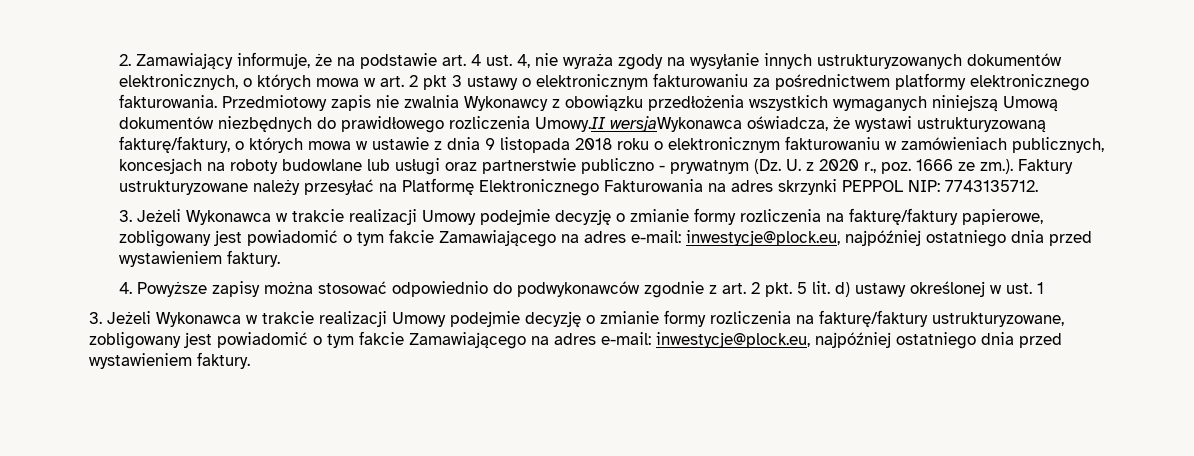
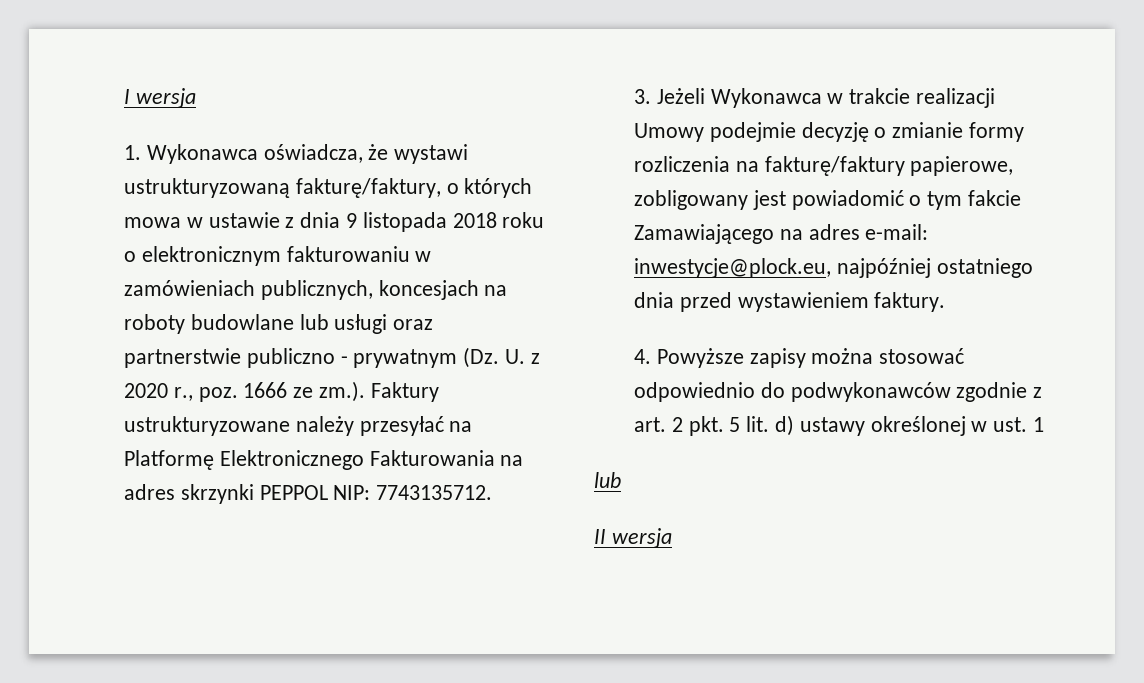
[118,52,1062,70] [118,73,1089,91] [118,94,1058,112] [118,116,742,133] 2. Zamawiający informuje, że na podstawie art. 4 ust. 4, nie wyraża zgody na wysyłanie innych ustrukturyzowanych dokumentów elektronicznych, o których mowa w art. 2 pkt 3 ustawy o elektronicznym fakturowaniu za pośrednictwem platformy elektronicznego fakturowania. Przedmiotowy zapis nie zwalnia Wykonawcy z obowiązku przedłożenia wszystkich wymaganych niniejszą Umową dokumentów niezbędnych do prawidłowego rozliczenia Umowy.II wersjaWykonawca -> [123,88,196,108] [123,144,258,164] I wersja // 1. Wykonawca
[89,310,1064,327] [89,331,1062,349] [89,352,250,369] 3. Jeżeli Wykonawca w trakcie realizacji Umowy podejmie decyzję o zmianie formy rozliczenia na fakturę/faktury ustrukturyzowane, zobligowany jest powiadomić o tym fakcie Zamawiającego na adres e-mail: inwestycje@plock.eu, najpóźniej ostatniego dnia przed wystawieniem faktury. -> [594,472,621,488] [594,528,672,548] lub // II wersja

